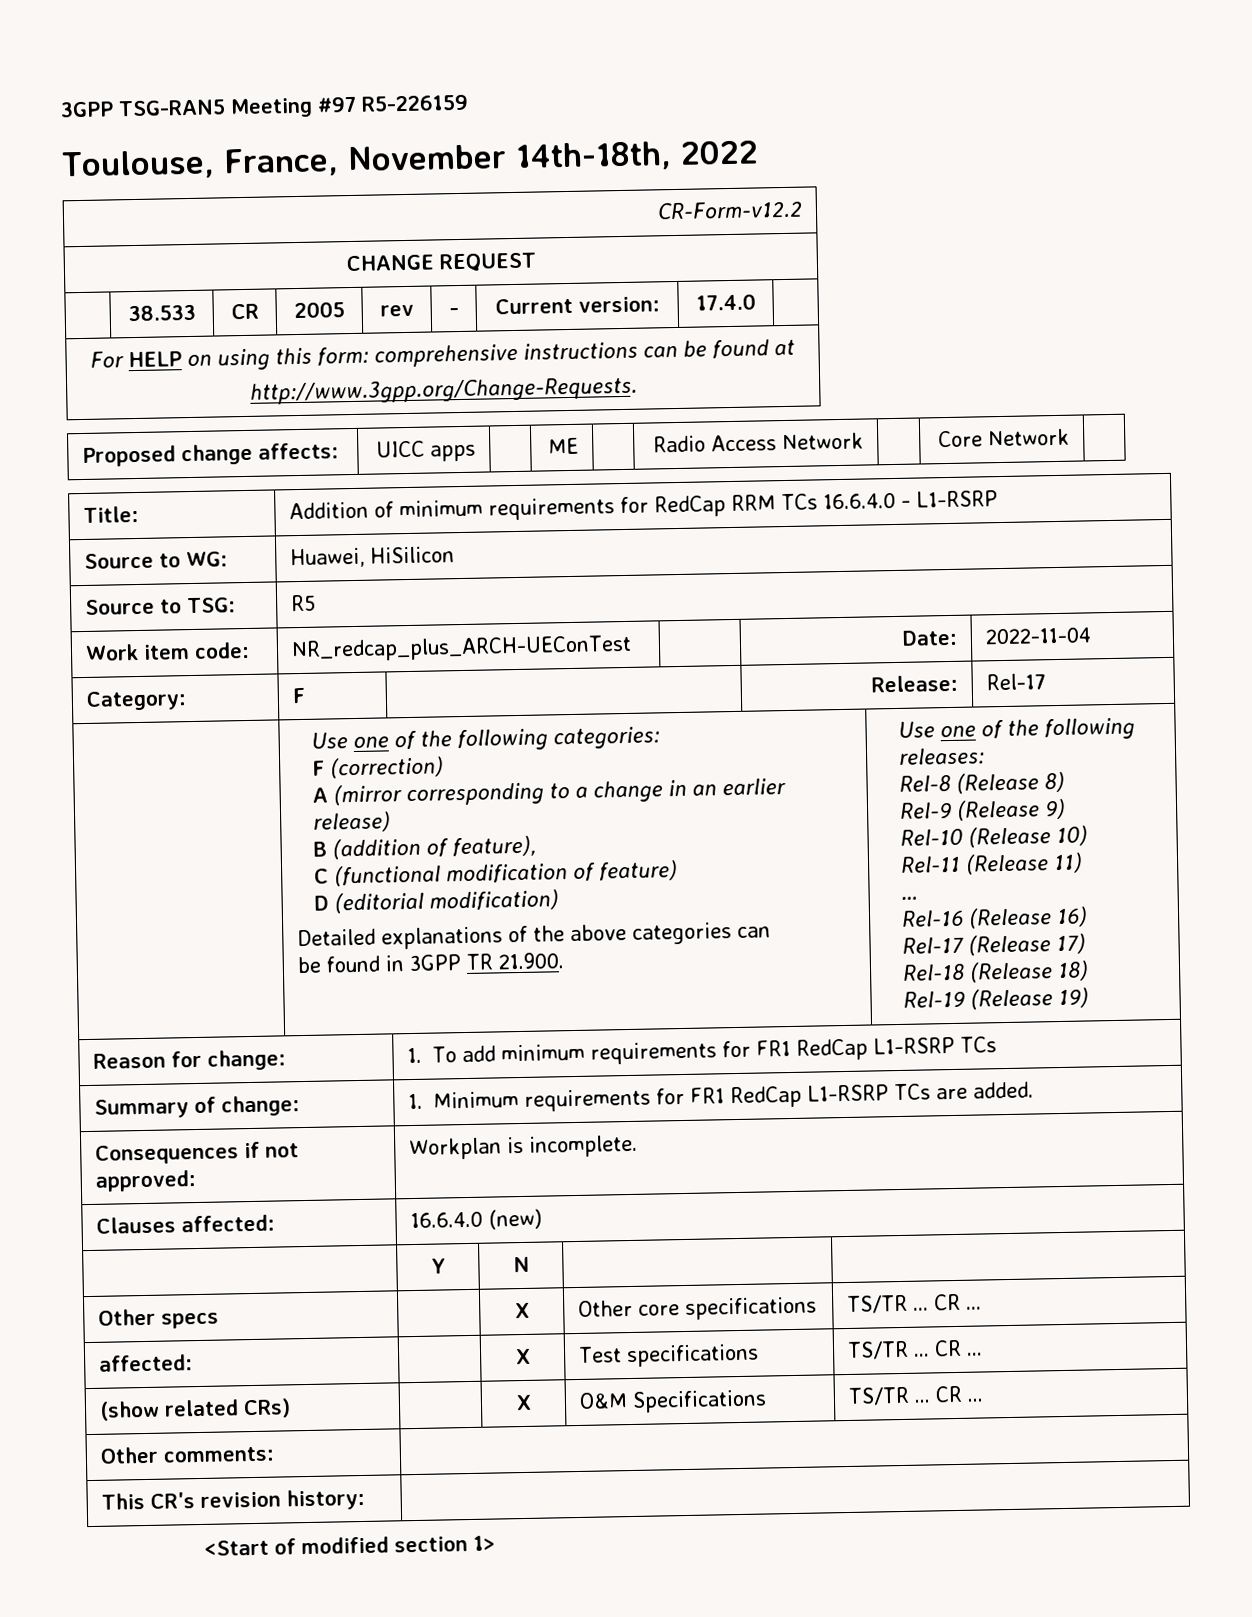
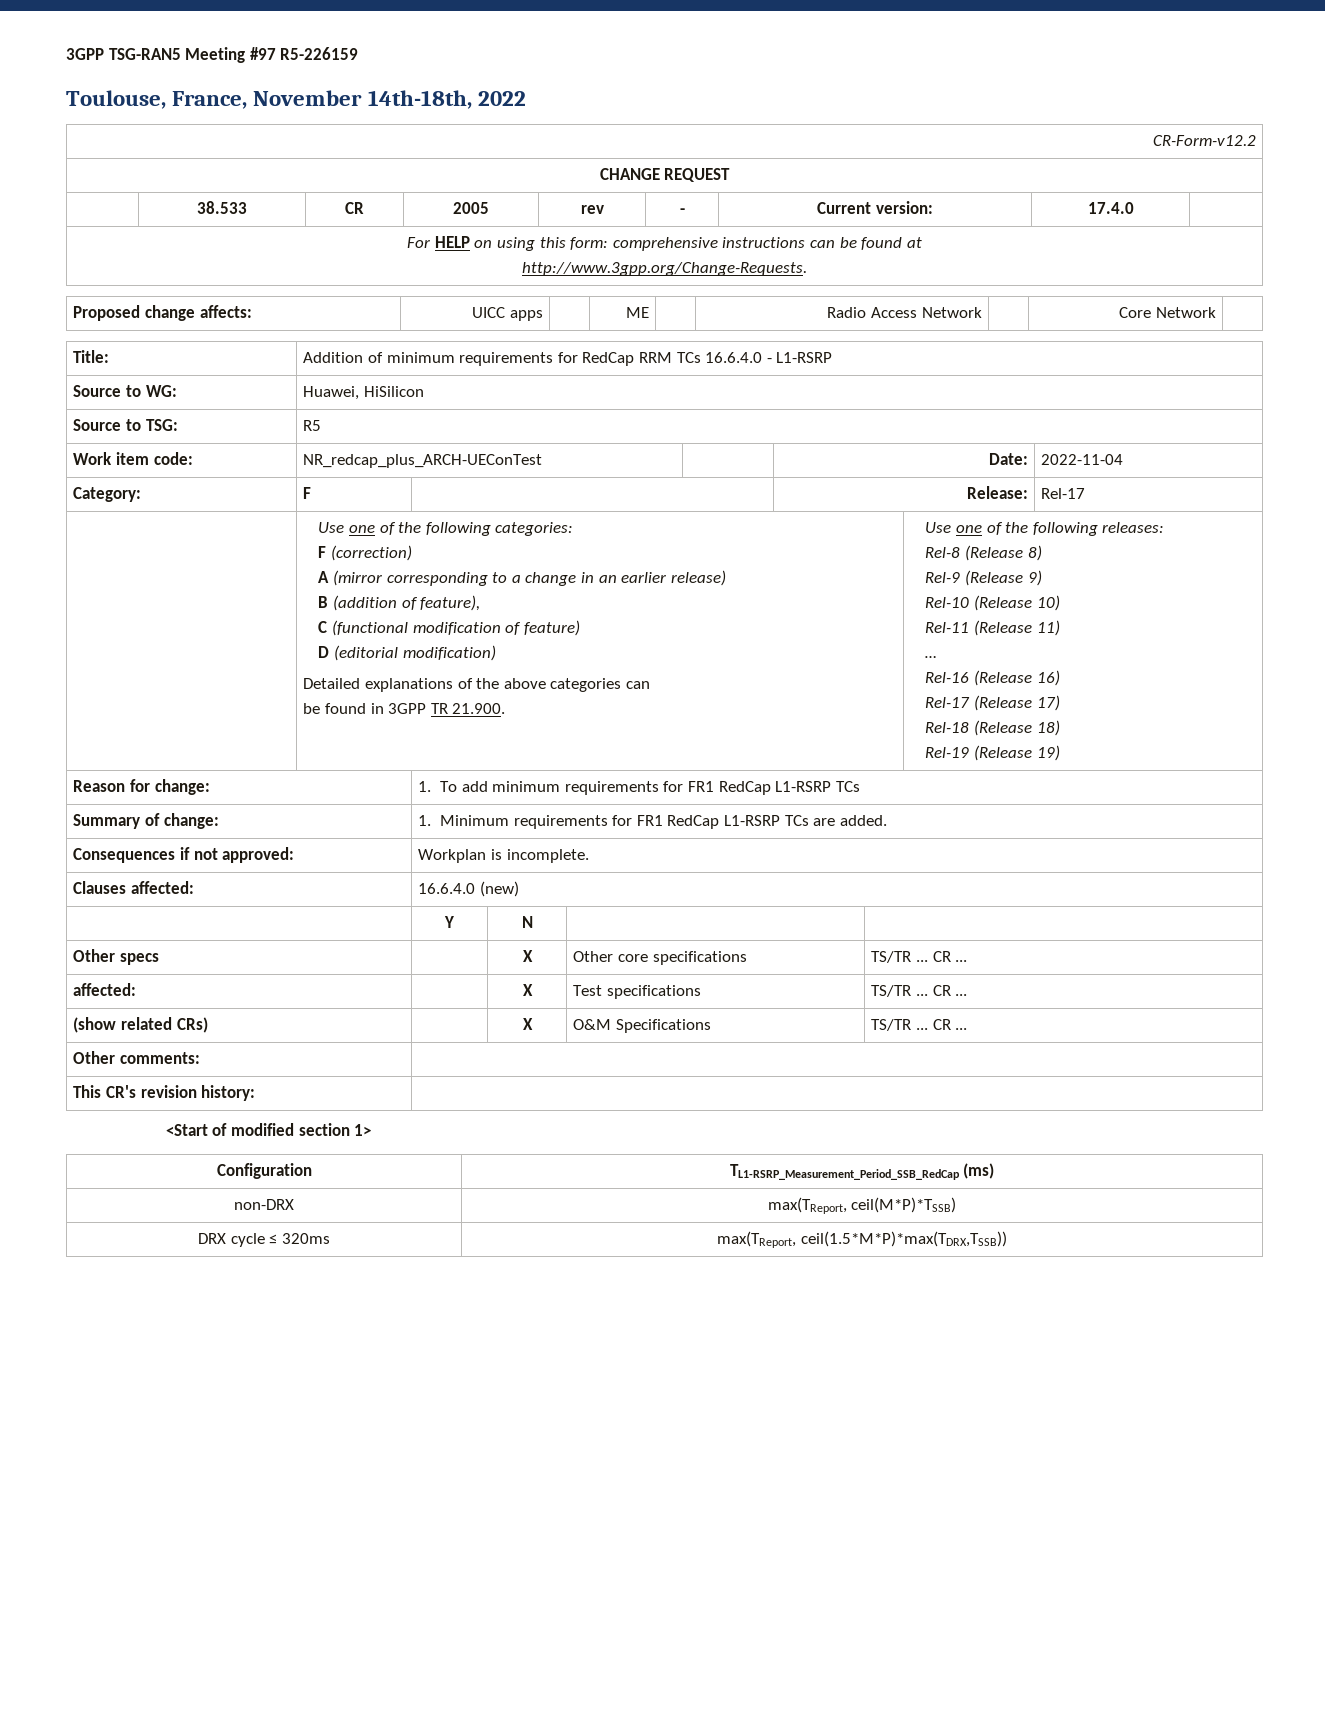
(496, 1543) none -> [216,1163,312,1179] [729,1163,995,1180] [234,1199,294,1210] [767,1197,957,1214] [198,1233,330,1247] [717,1231,1007,1248] // Configuration | TL1-RSRP_Measurement_Period_SSB_RedCap (ms) // non-DRX | max(TReport, ceil(M*P)*TSSB) // DRX cycle ≤ 320ms | max(TReport, ceil(1.5*M*P)*max(TDRX,TSSB))

